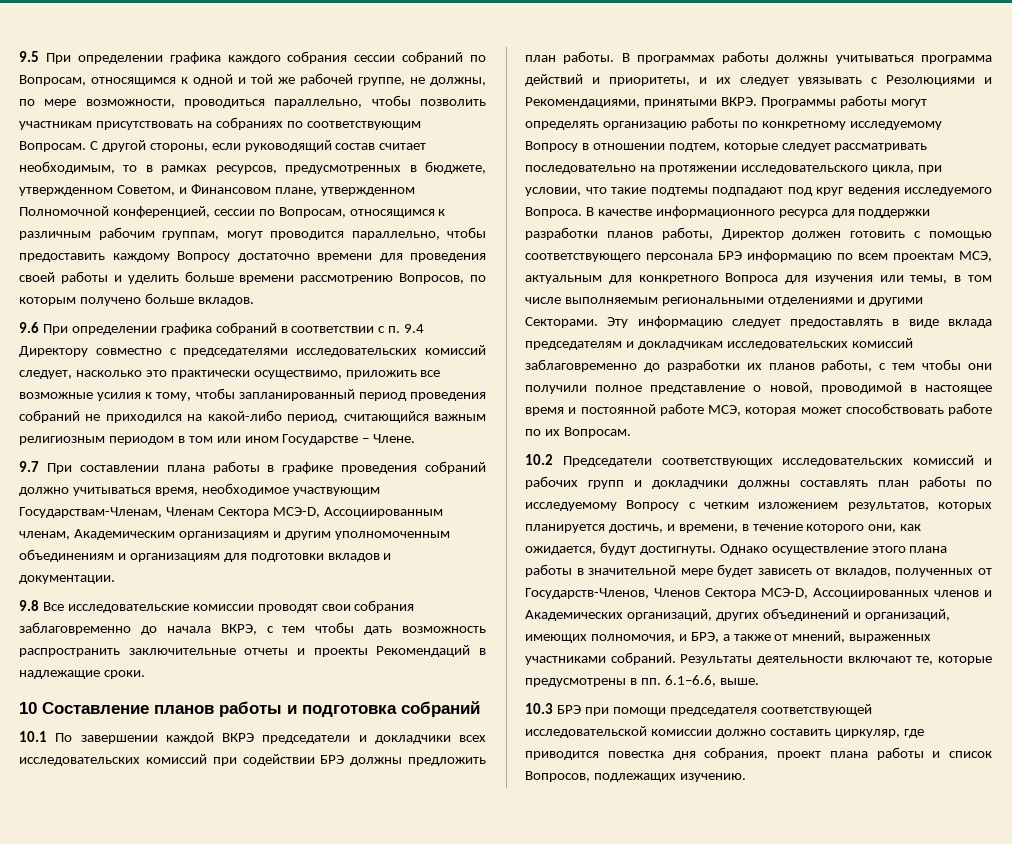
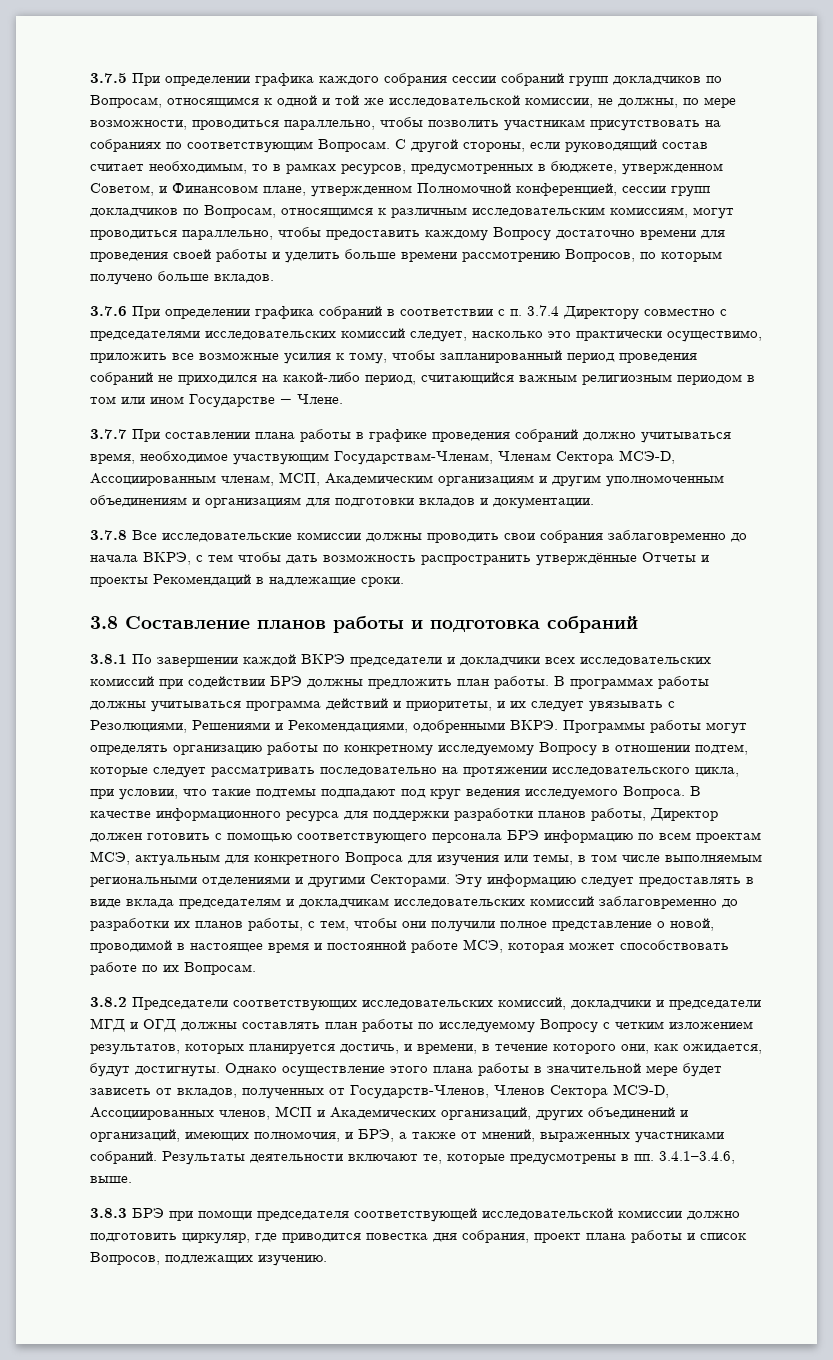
[19,51,39,62] 9.5 -> [90,73,127,83] 3.7.5
(464, 57) none -> [569,76,701,87] групп докладчиков
[300,73,405,86] рабочей группе, -> [389,95,593,108] исследовательской комиссии,
(255, 212) none -> [671,186,710,197] [90,208,178,217] групп докладчиков
[98,227,344,240] рабочим группам, могут проводится -> [472,207,734,219] [90,230,177,240] исследовательским комиссиям, могут проводиться
[19,322,39,333] 9.6 -> [90,306,127,316] 3.7.6
[404,324,425,333] 9.4 -> [527,305,559,316] 3.7.4
[19,461,39,472] 9.7 -> [90,429,127,439] 3.7.7
(70, 535) none -> [279,472,320,486] МCП,
[19,600,39,611] 9.8 -> [90,530,127,540] 3.7.8
[257,604,318,613] проводят -> [366,533,499,543] должны проводить
[128,648,289,655] заключительные отчеты -> [536,552,696,566] утверждённые Отчеты
[19,702,37,714] 10 -> [90,616,118,629] 3.8
[19,731,47,742] 10.1 -> [90,654,127,664] 3.8.1
[886,75,975,86] Резолюциями -> [90,720,270,733] Резолюциями, Решениями
[643,99,717,108] принятыми -> [413,720,505,733] одобренными
[892,363,916,370] тем -> [320,920,349,931] тем,
[525,454,553,465] 10.2 -> [90,997,127,1007] 3.8.2
[913,455,992,465] [525,476,728,489] комиссий и рабочих групп и докладчики -> [498,997,761,1010] [90,1018,176,1032] комиссий, докладчики и председатели МГД и ОГД
[934,590,979,597] членов -> [219,1106,312,1120] членов, МCП
[664,675,716,687] 6.1–6.6, -> [659,1151,735,1164] 3.4.1–3.4.6,
[525,703,553,714] 10.3 -> [90,1208,127,1218] 3.8.3
[769,729,831,736] составить -> [90,1233,177,1242] подготовить

